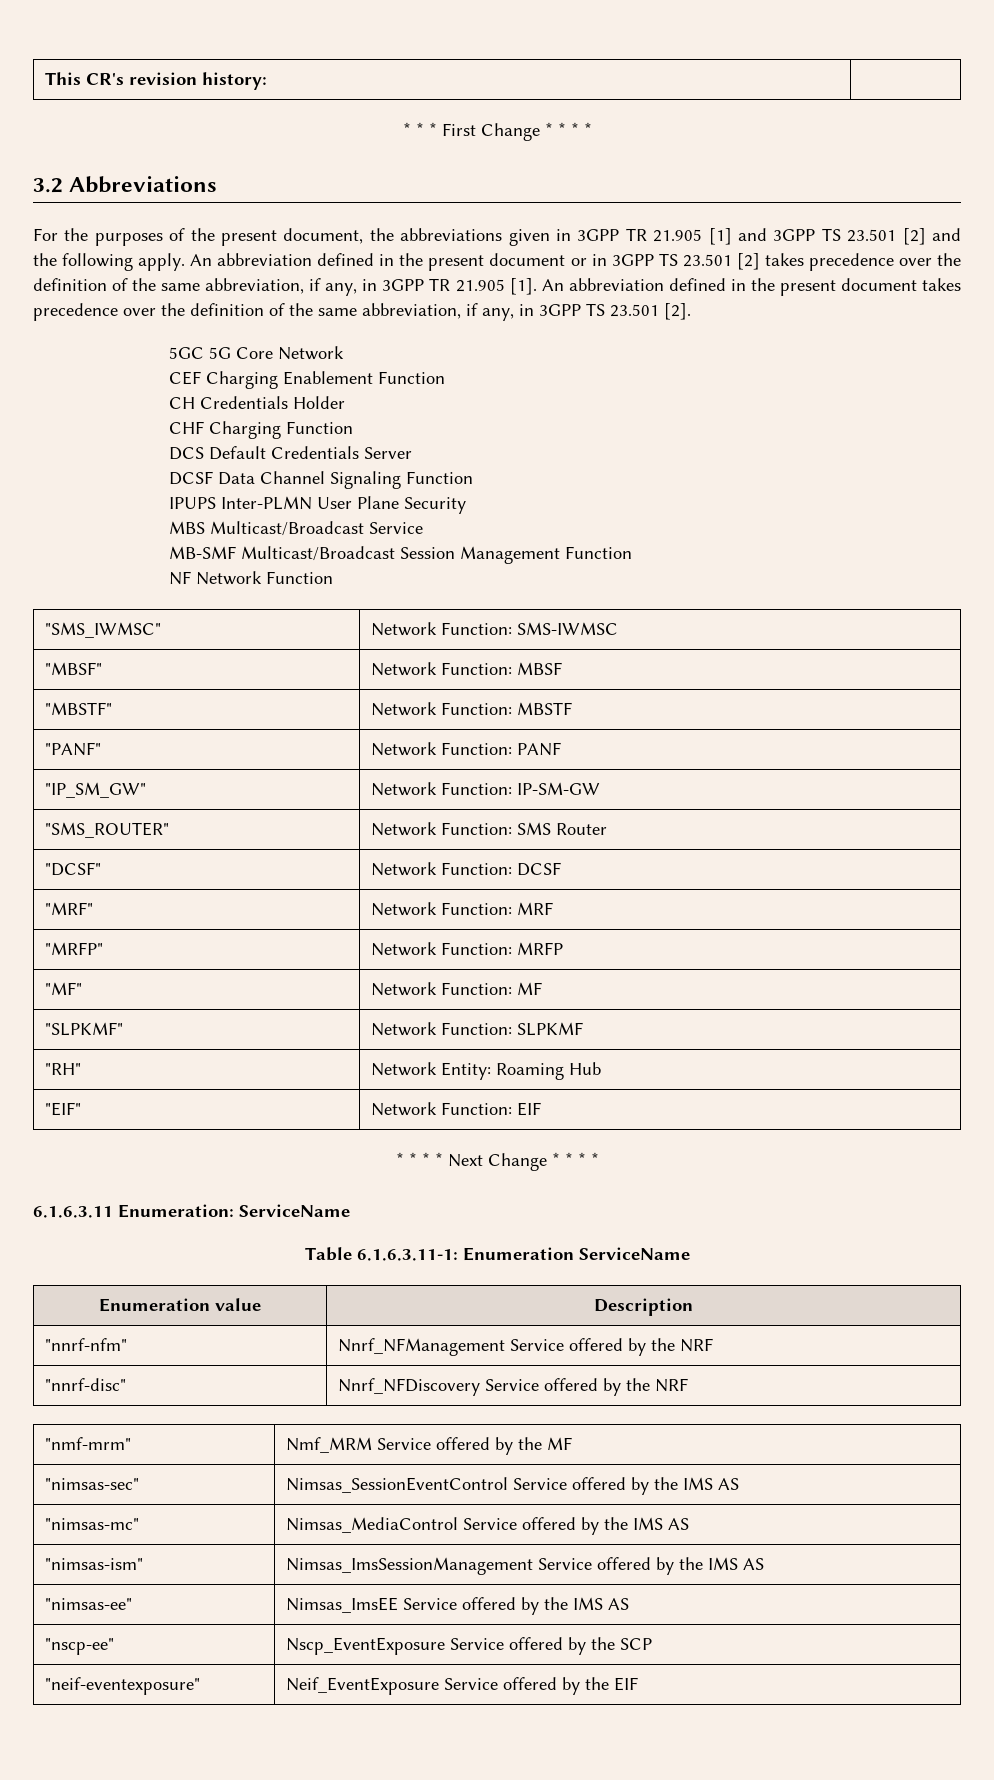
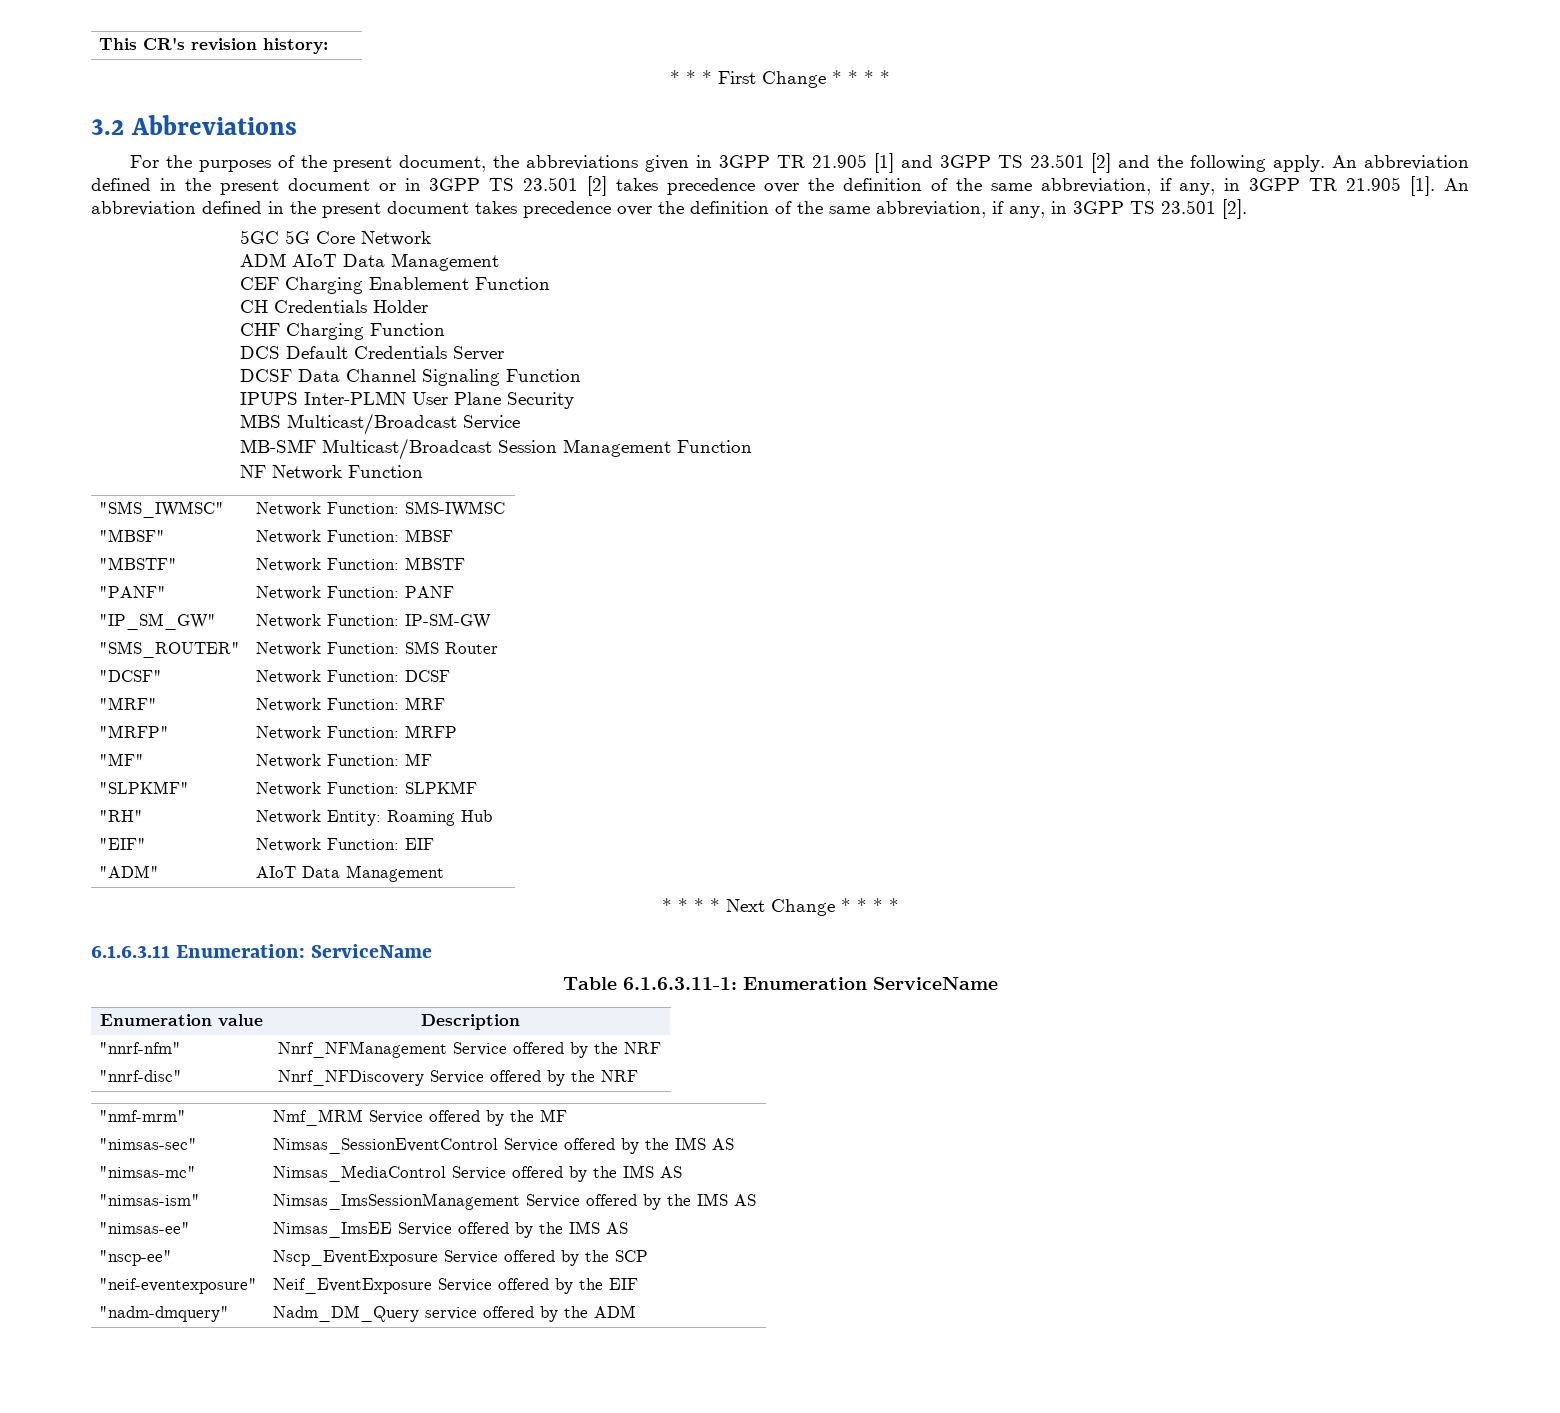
(345, 353) none -> [240,253,500,271] // ADM AIoT Data Management
(542, 1109) none -> [98,865,159,878] [255,865,444,882] // "ADM" | AIoT Data Management
(639, 1684) none -> [98,1306,229,1322] [272,1305,636,1322] // "nadm-dmquery" | Nadm_DM_Query service offered by the ADM

